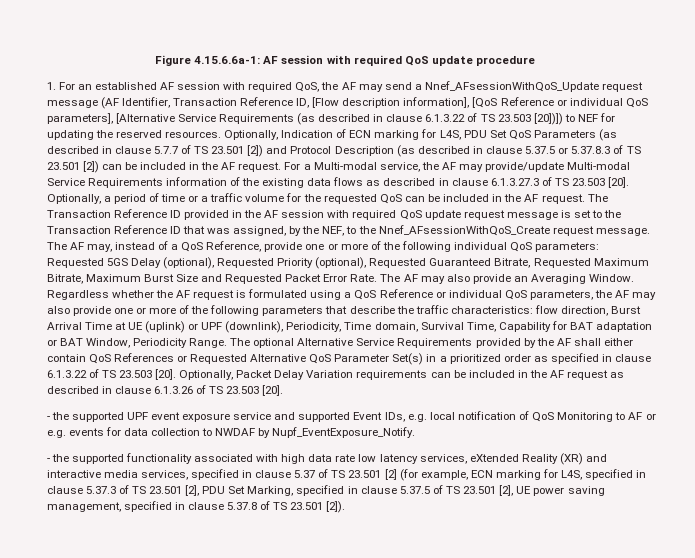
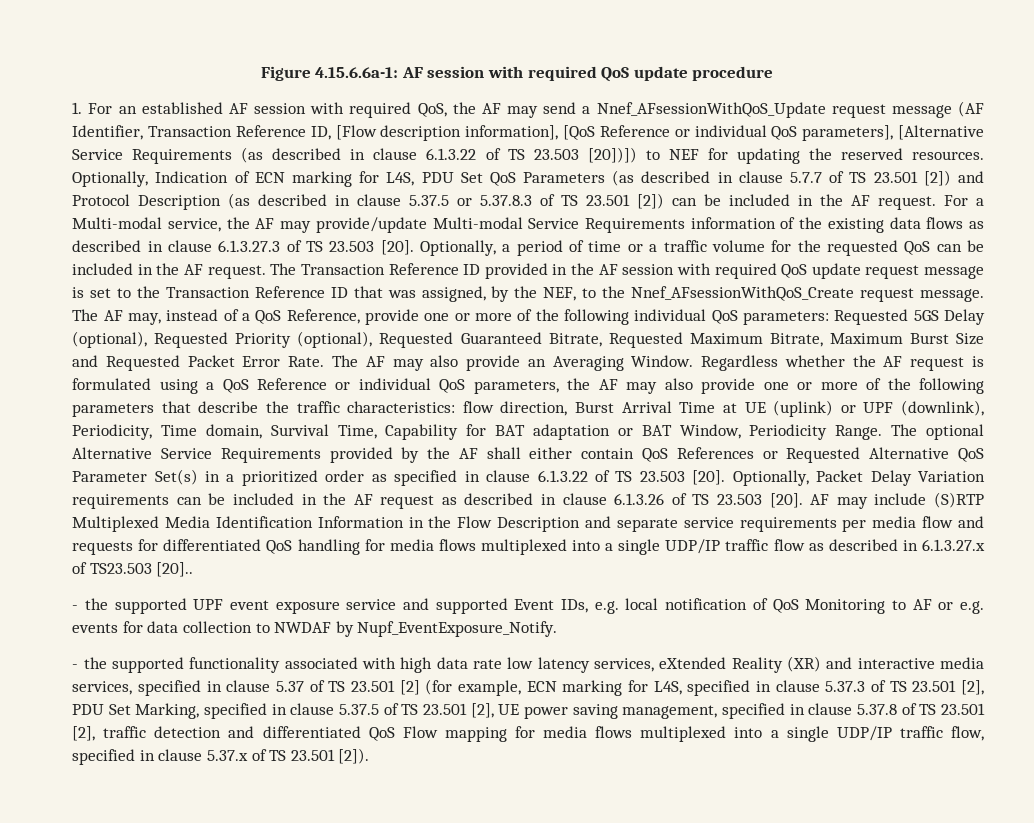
(284, 390) none -> [810,492,984,509] [72,516,985,532] [72,539,985,555] [72,562,194,577] AF may include (S)RTP Multiplexed Media Identification Information in the Flow Description and separate service requirements per media flow and requests for differentiated QoS handling for media flows multiplexed into a single UDP/IP traffic flow as described in 6.1.3.27.x of TS23.503 [20]..
(324, 506) none -> [72,726,984,742] [72,749,335,765] [2], traffic detection and differentiated QoS Flow mapping for media flows multiplexed into a single UDP/IP traffic flow, specified in clause 5.37.x of TS 23.501

